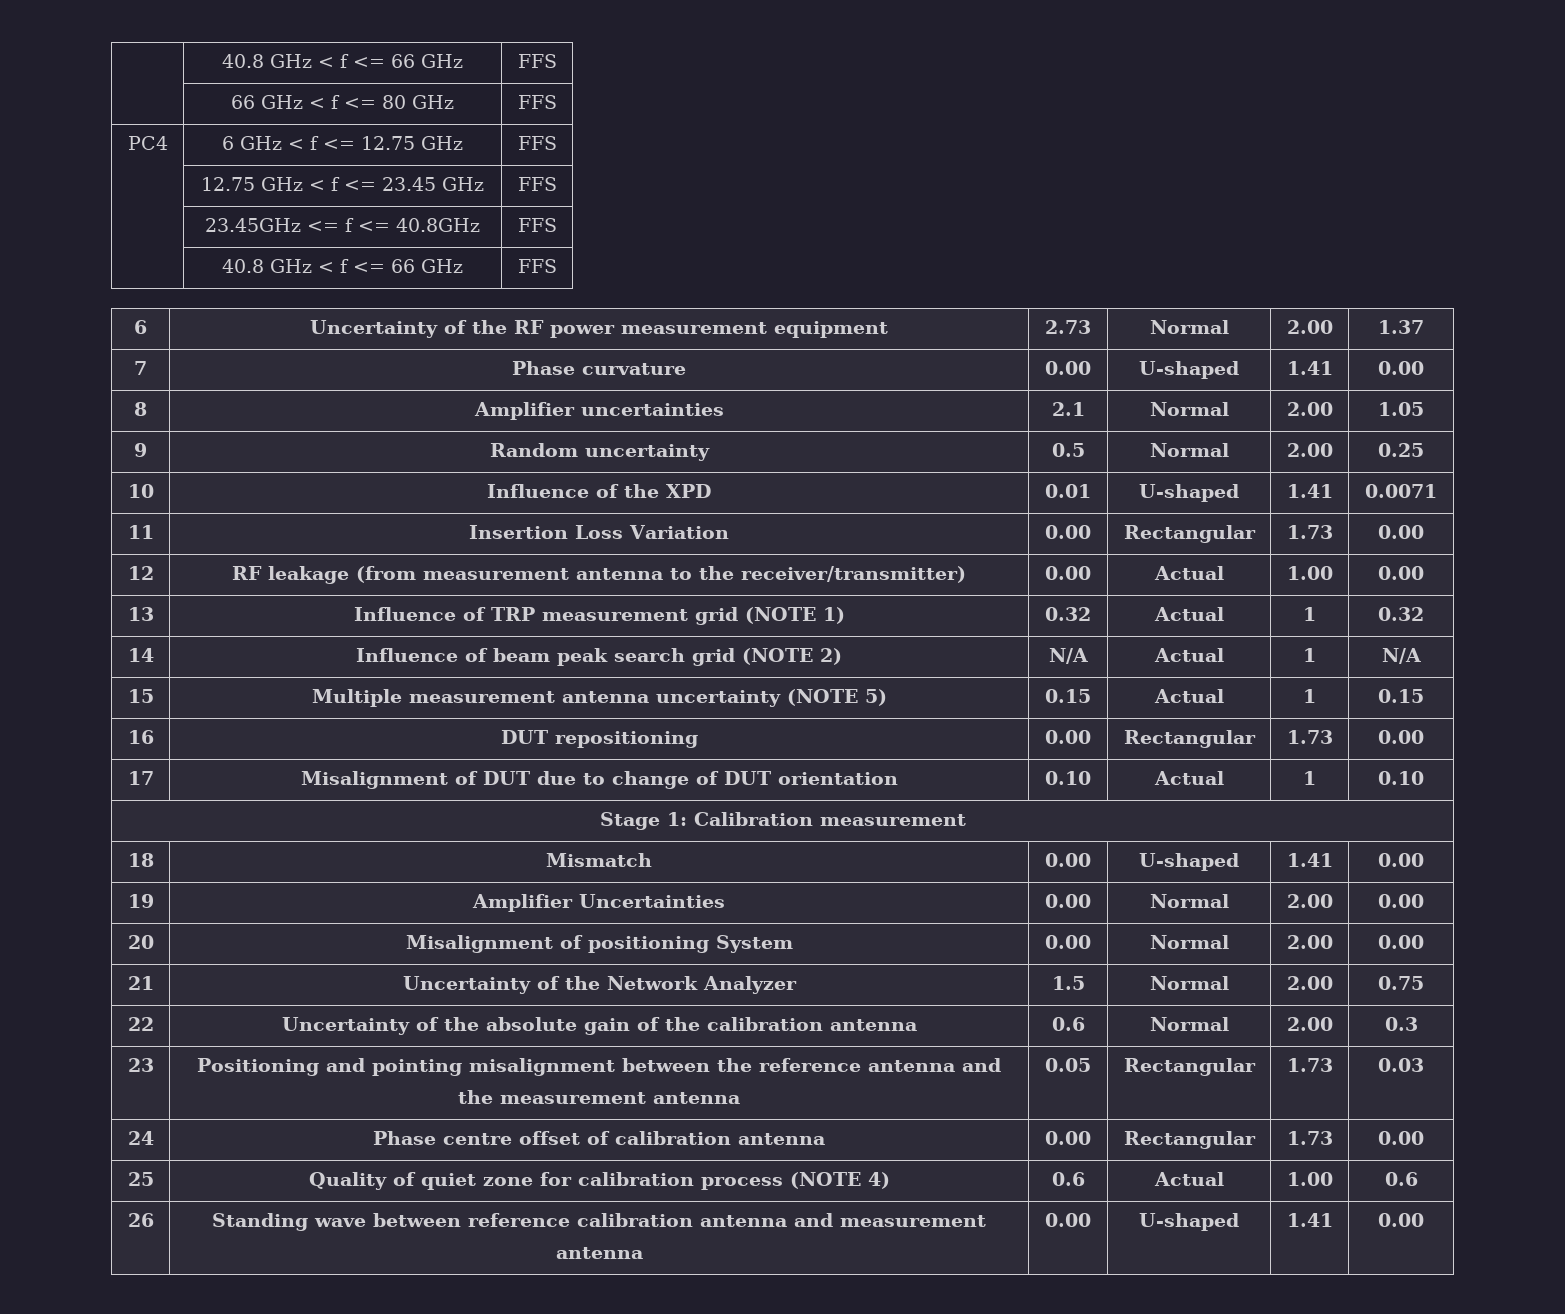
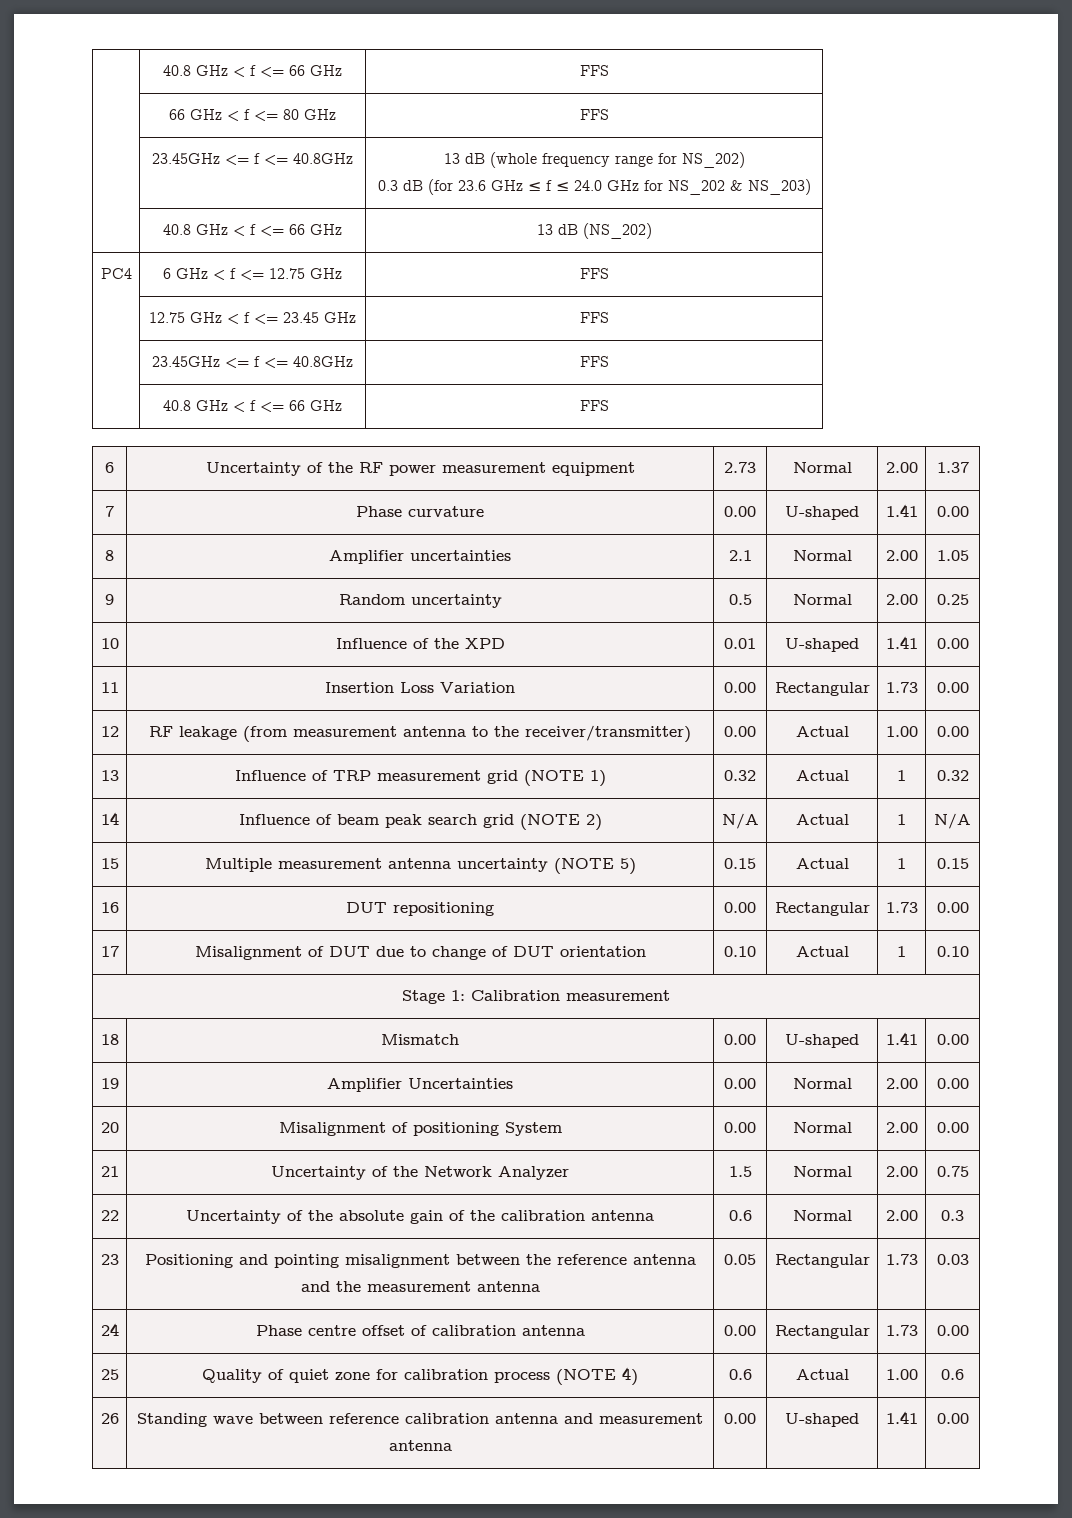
(557, 102) none -> [152,153,353,165] [443,152,745,168] [377,179,811,195] [163,224,342,236] [536,223,652,239] // | 23.45GHz <= f <= 40.8GHz | 13 dB (whole frequency range for NS_202) // 0.3 dB (for 23.6 GHz ≤ f ≤ 24.0 GHz for NS_202 & NS_203) // | 40.8 GHz < f <= 66 GHz | 13 dB (NS_202)
[1365,484,1437,498] 0.0071 -> [936,638,969,649] 0.00

